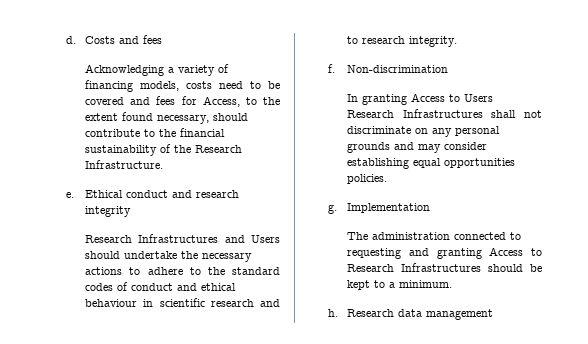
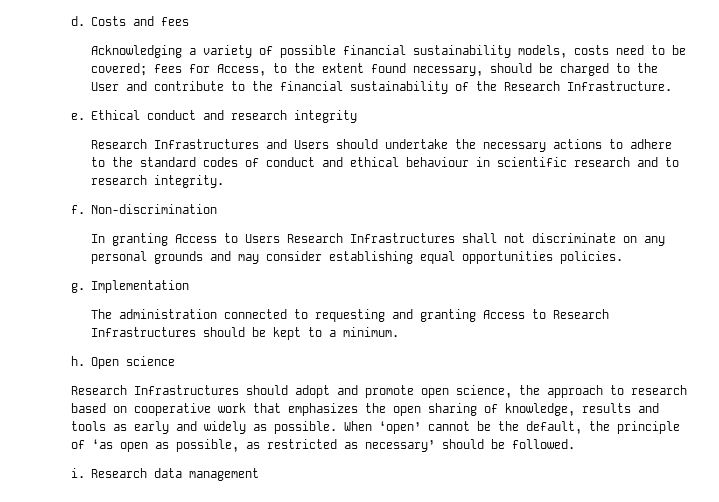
[85,80,134,92] financing -> [280,45,512,58] possible financial sustainability
[85,97,151,105] covered and -> [91,63,148,76] covered;
(249, 117) none -> [539,63,659,76] [91,81,148,91] be charged to the User and
(338, 313) none -> [91,356,176,369] [70,385,687,398] [70,403,659,416] [70,421,680,434] [70,439,575,452] [70,468,85,478] Open science // Research Infrastructures should adopt and promote open science, the approach to research based on cooperative work that emphasizes the open sharing of knowledge, results and tools as early and widely as possible. When ‘open’ cannot be the default, the principle of ‘as open as possible, as restricted as necessary’ should be followed. // i.

